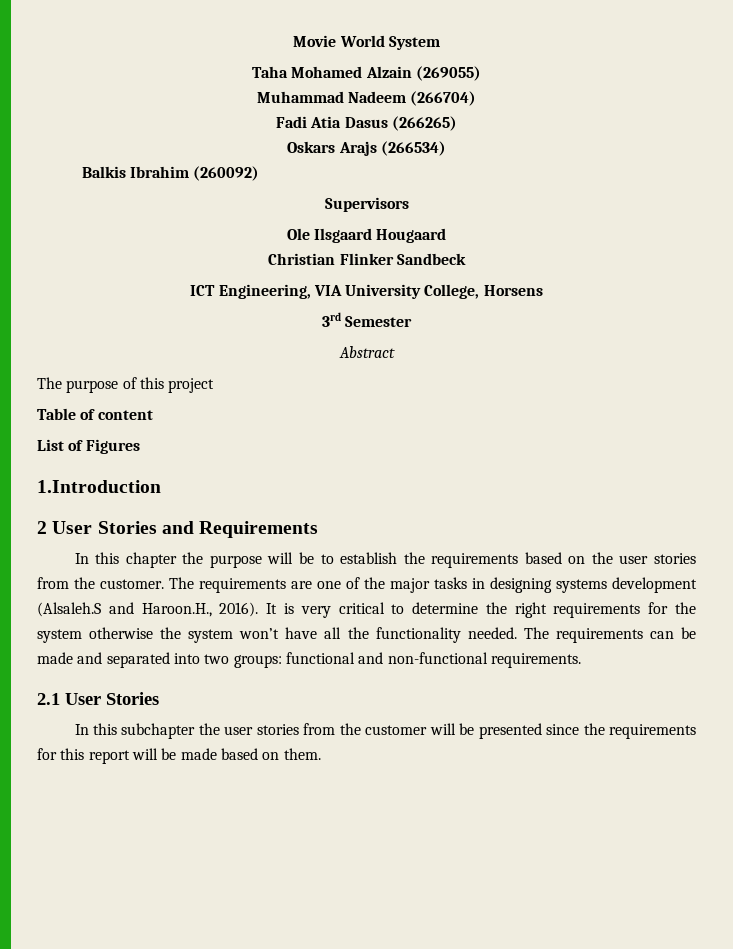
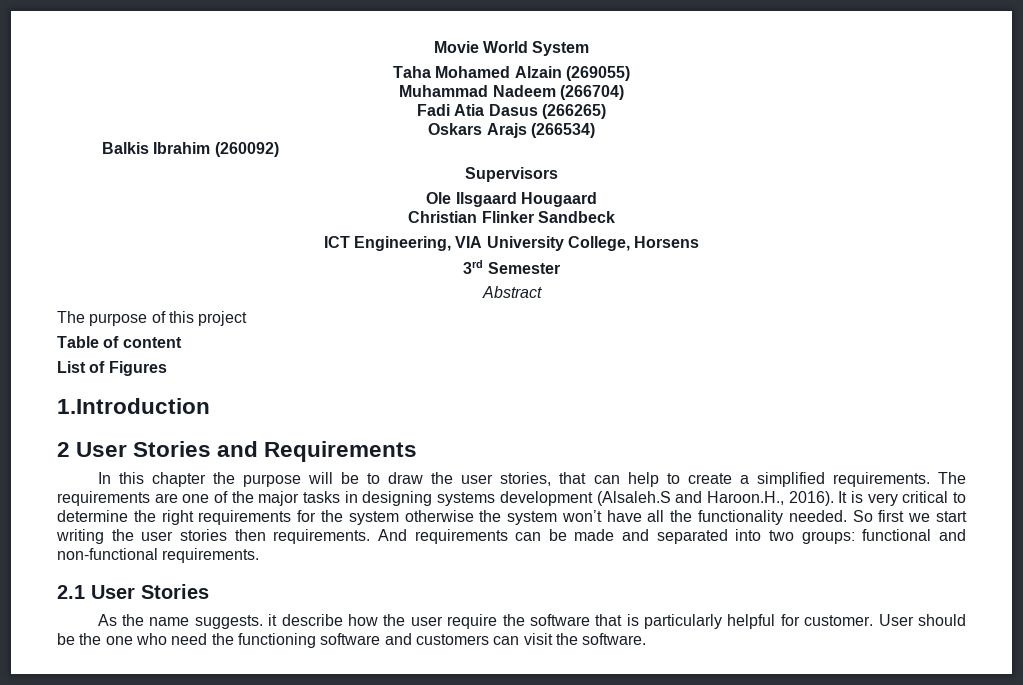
[340,552,696,568] [37,577,164,589] establish the requirements based on the user stories from the customer. -> [388,472,930,487] draw the user stories, that can help to create a simplified requirements.
[523,627,549,639] The -> [852,510,967,522] [56,529,407,544] So first we start writing the user stories then requirements. And
[74,723,696,739] [37,748,321,764] In this subchapter the user stories from the customer will be presented since the requirements for this report will be made based on them. -> [97,614,967,629] [57,633,647,648] As the name suggests. it describe how the user require the software that is particularly helpful for customer. User should be the one who need the functioning software and customers can visit the software.

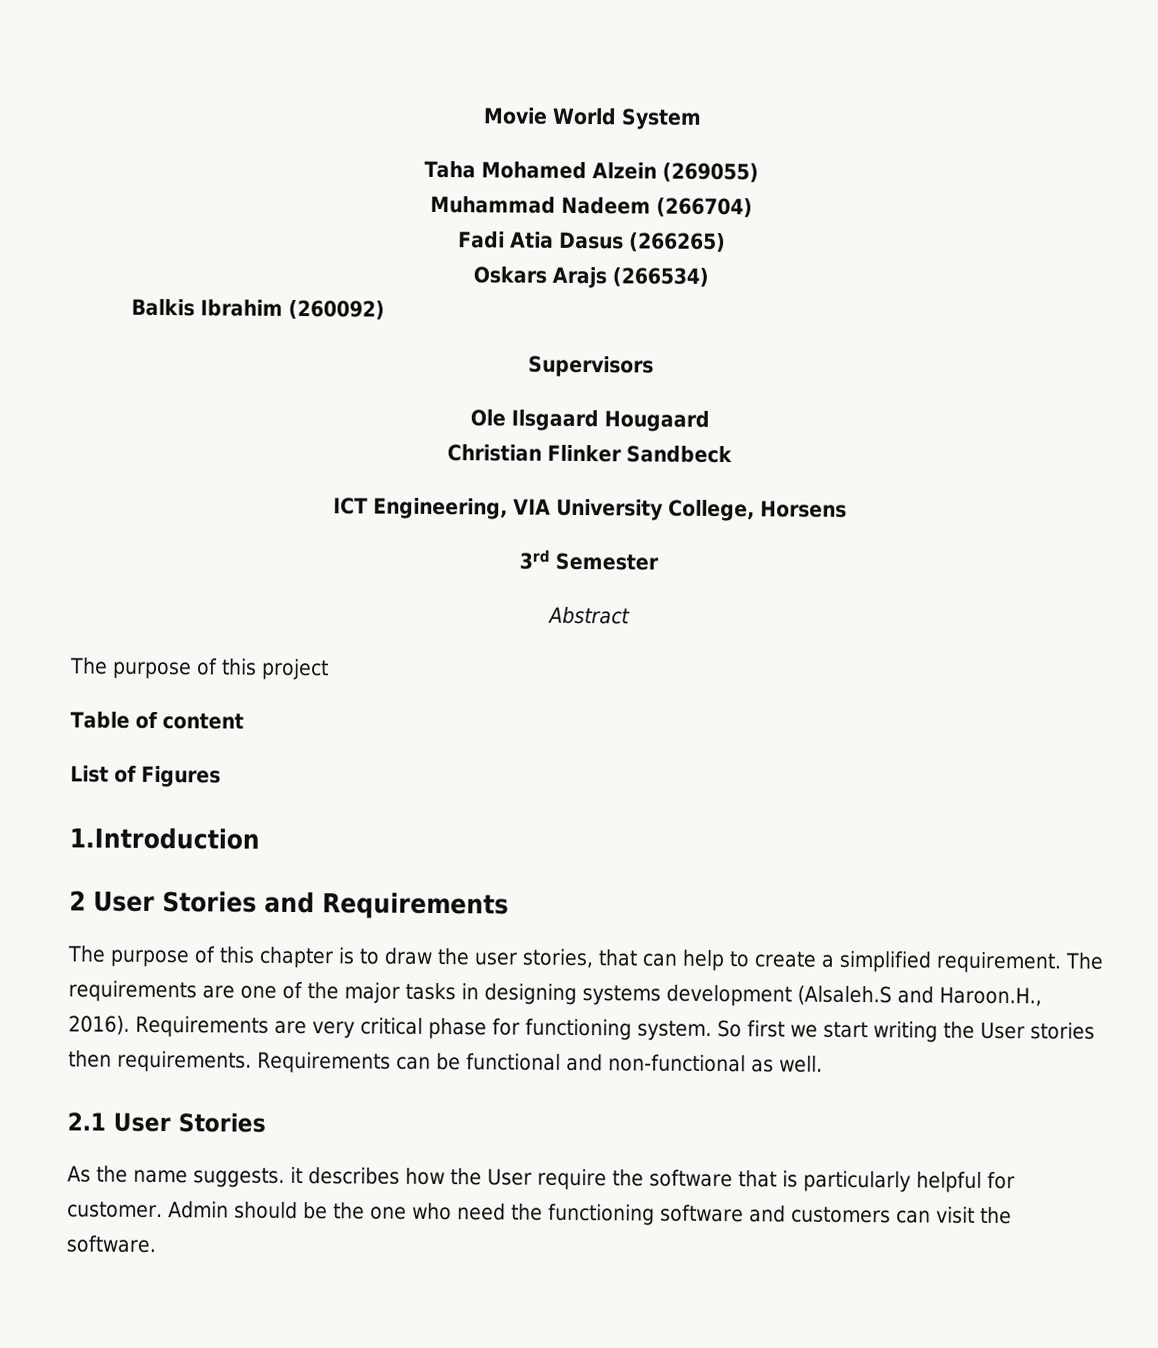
[514,66,562,78] Alzain -> [592,162,658,180] Alzein
[97,472,360,487] In this chapter the purpose will be -> [67,945,355,969] The purpose of this chapter is
[832,472,930,487] requirements. -> [936,951,1062,974] requirement.
[838,491,967,506] [57,510,847,525] It is very critical to determine the right requirements for the system otherwise the system won’t have all the functionality needed. -> [135,1015,712,1041] Requirements are very critical phase for functioning system.
[141,531,174,541] user -> [979,1021,1025,1040] User
[377,529,855,544] And requirements can be made and separated into two groups: -> [257,1051,461,1074] Requirements can be
[162,548,260,563] requirements. -> [750,1055,823,1073] as well.
[281,614,343,626] describe -> [308,1167,400,1185] describes
[410,616,443,626] user -> [487,1168,532,1186] User
[878,614,914,626] User -> [167,1201,229,1219] Admin

